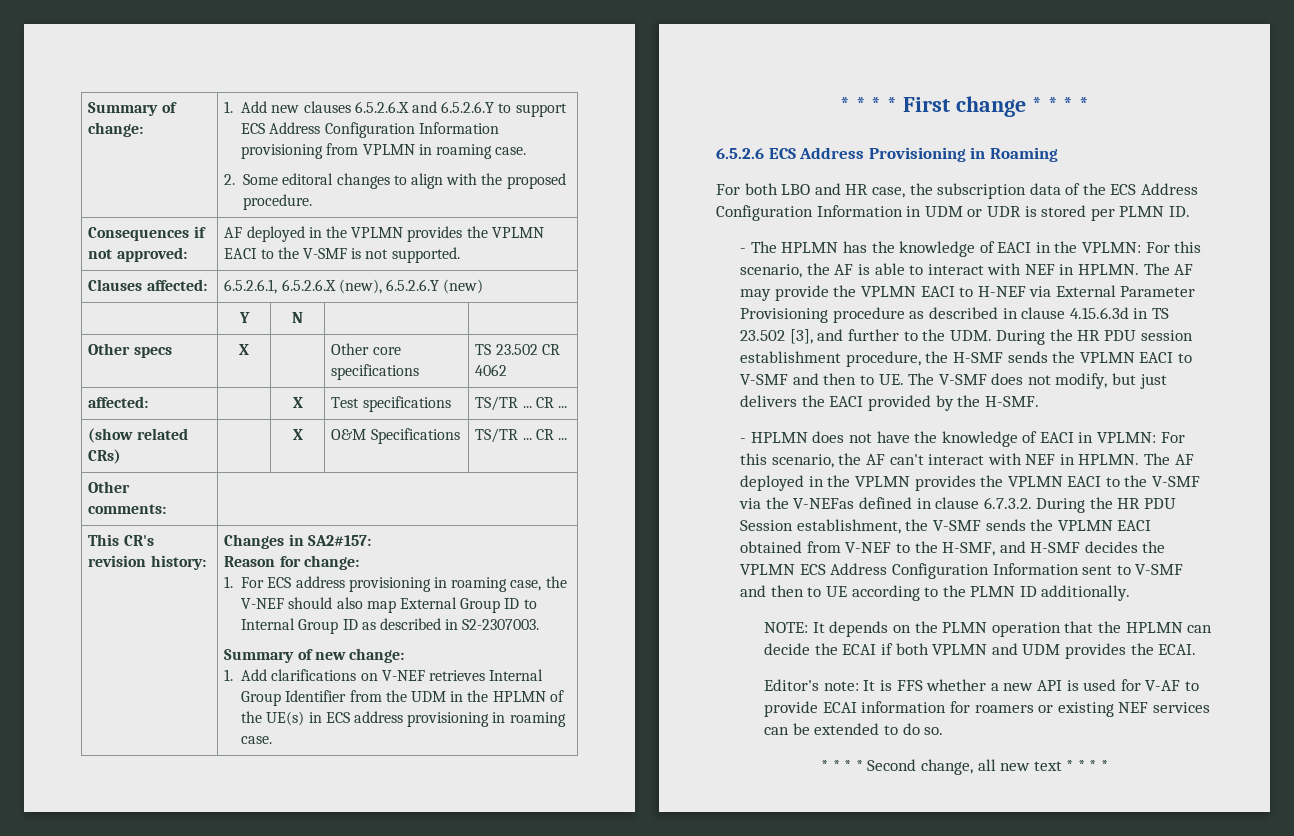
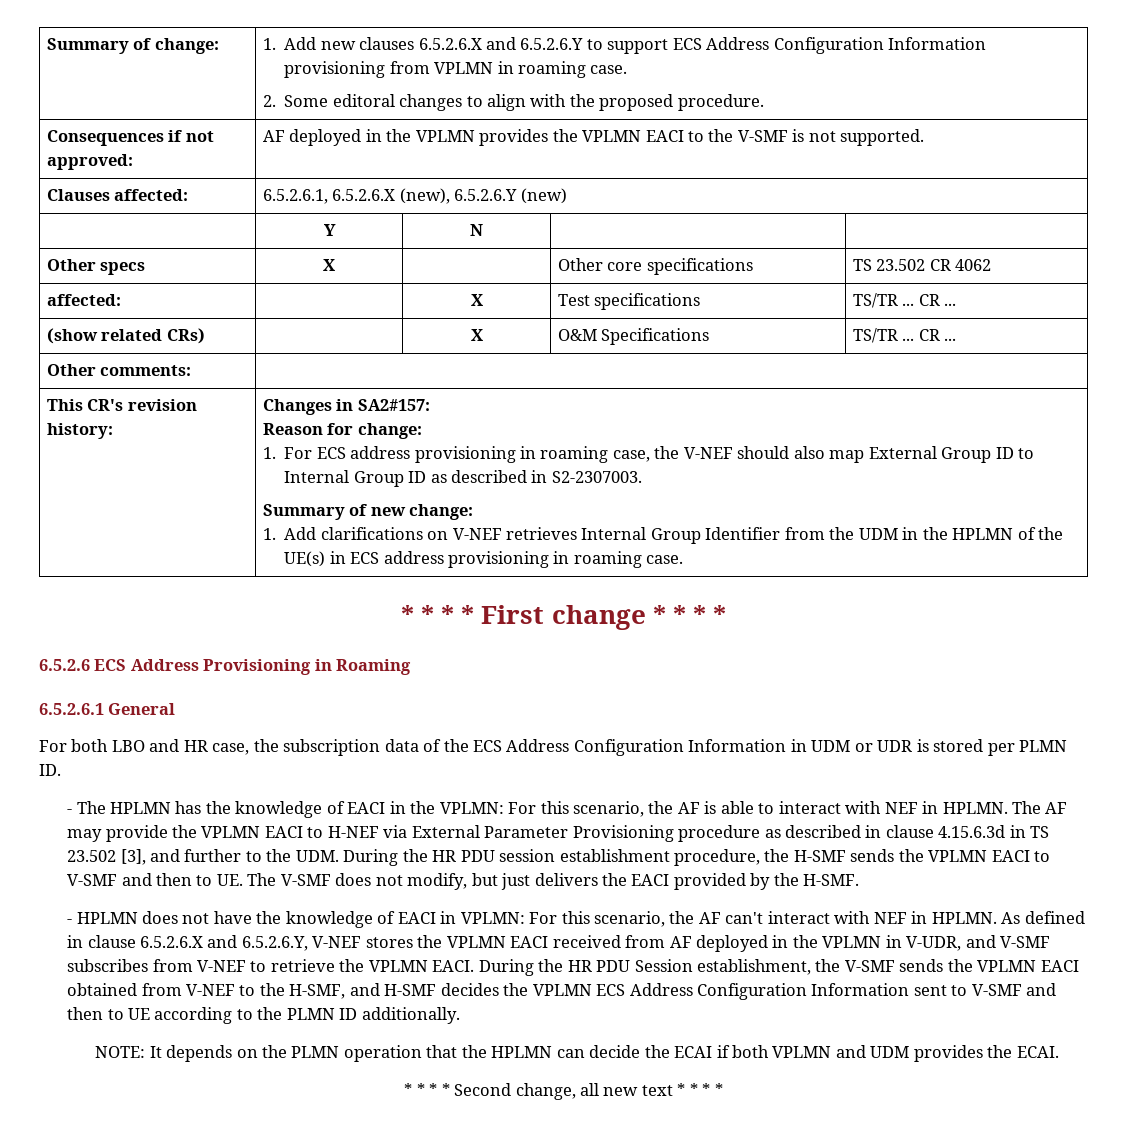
(1058, 154) none -> [39,703,176,715] // 6.5.2.6.1 General
[1144,453,1194,465] [740,475,1201,491] [739,497,1032,509] The AF deployed in the VPLMN provides the VPLMN EACI to the V-SMF via the V-NEFas defined in clause 6.7.3.2. -> [1001,911,1085,924] [67,935,1051,952] [67,959,475,972] As defined in clause 6.5.2.6.X and 6.5.2.6.Y, V-NEF stores the VPLMN EACI received from AF deployed in the VPLMN in V-UDR, and V-SMF subscribes from V-NEF to retrieve the VPLMN EACI.
[764,679,1199,691] [764,701,1211,717] [764,723,944,735] // Editor's note: It is FFS whether a new API is used for V-AF to provide ECAI information for roamers or existing NEF services can be extended to do so. -> (1059, 1052) none

